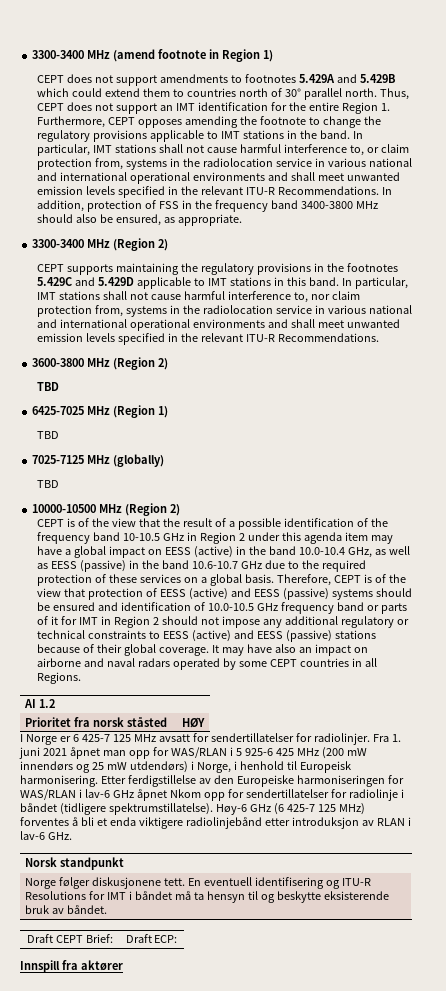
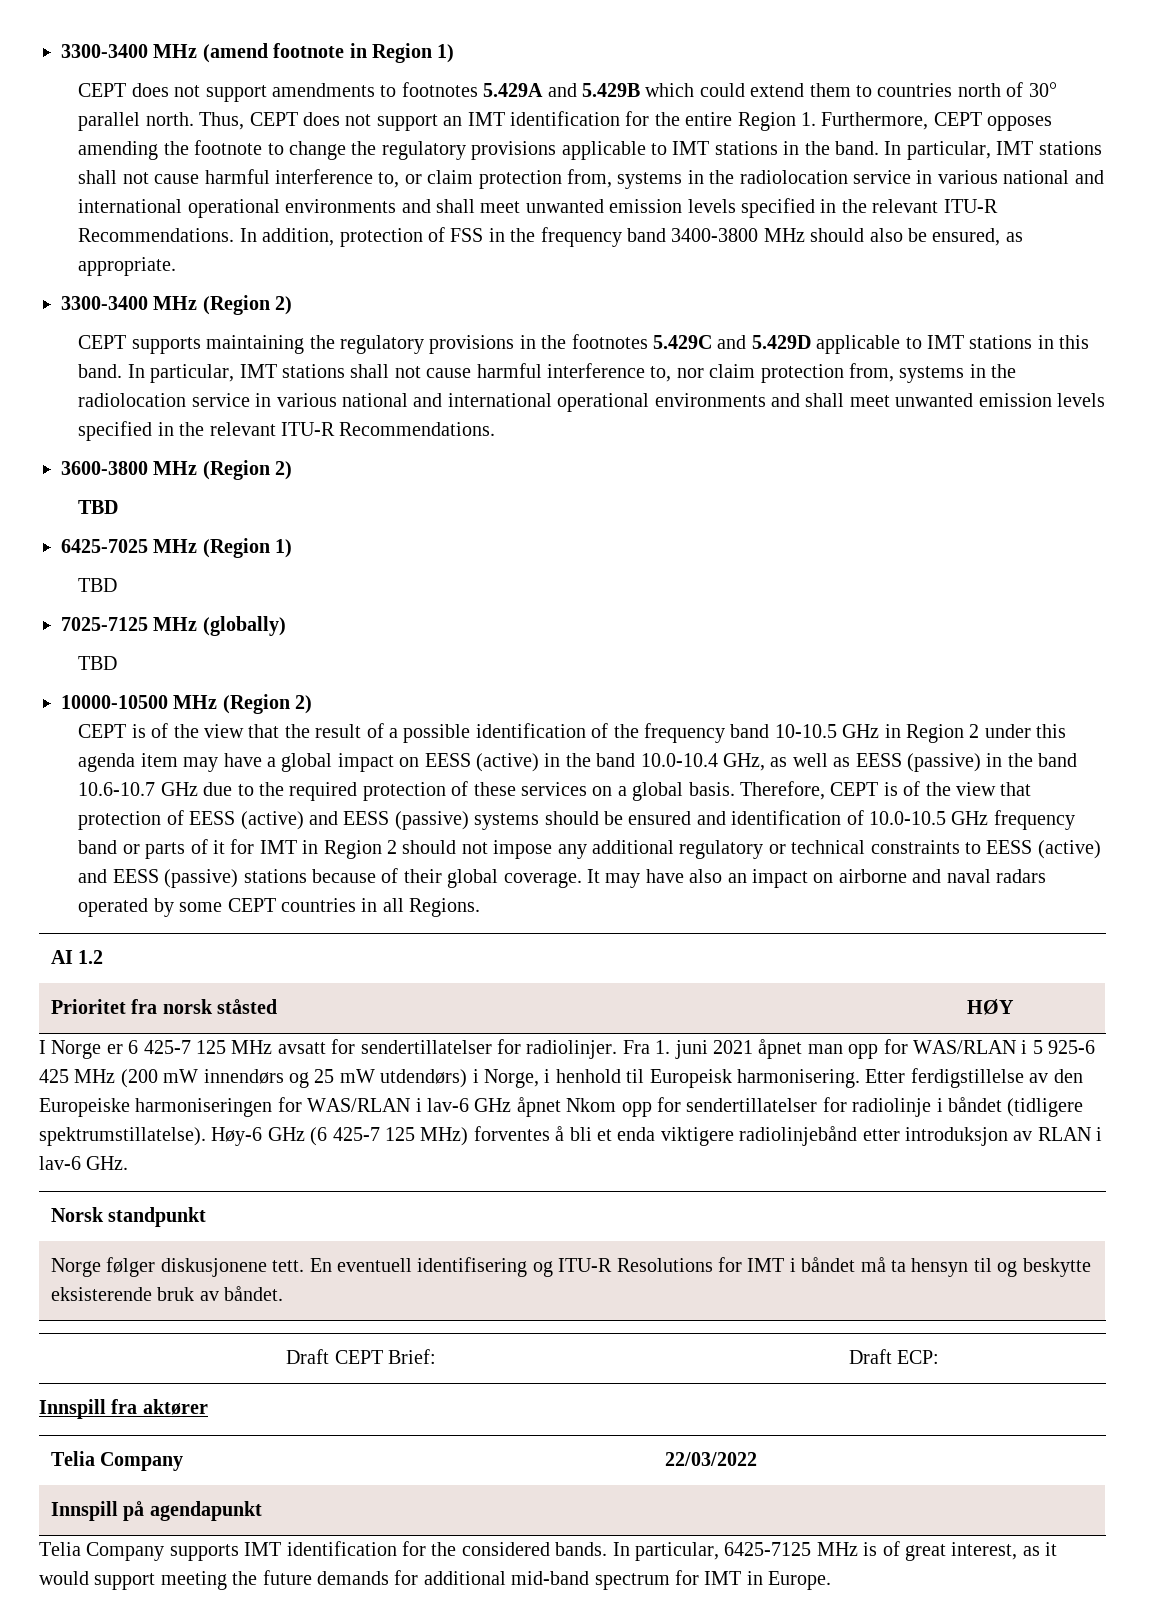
(123, 965) none -> [51,1451,184,1471] [665,1452,758,1466] [51,1501,262,1521] [39,1541,1058,1561] [39,1570,832,1590] // Telia Company | 22/03/2022 // Innspill på agendapunkt // Telia Company supports IMT identification for the considered bands. In particular, 6425-7125 MHz is of great interest, as it would support meeting the future demands for additional mid-band spectrum for IMT in Europe.

